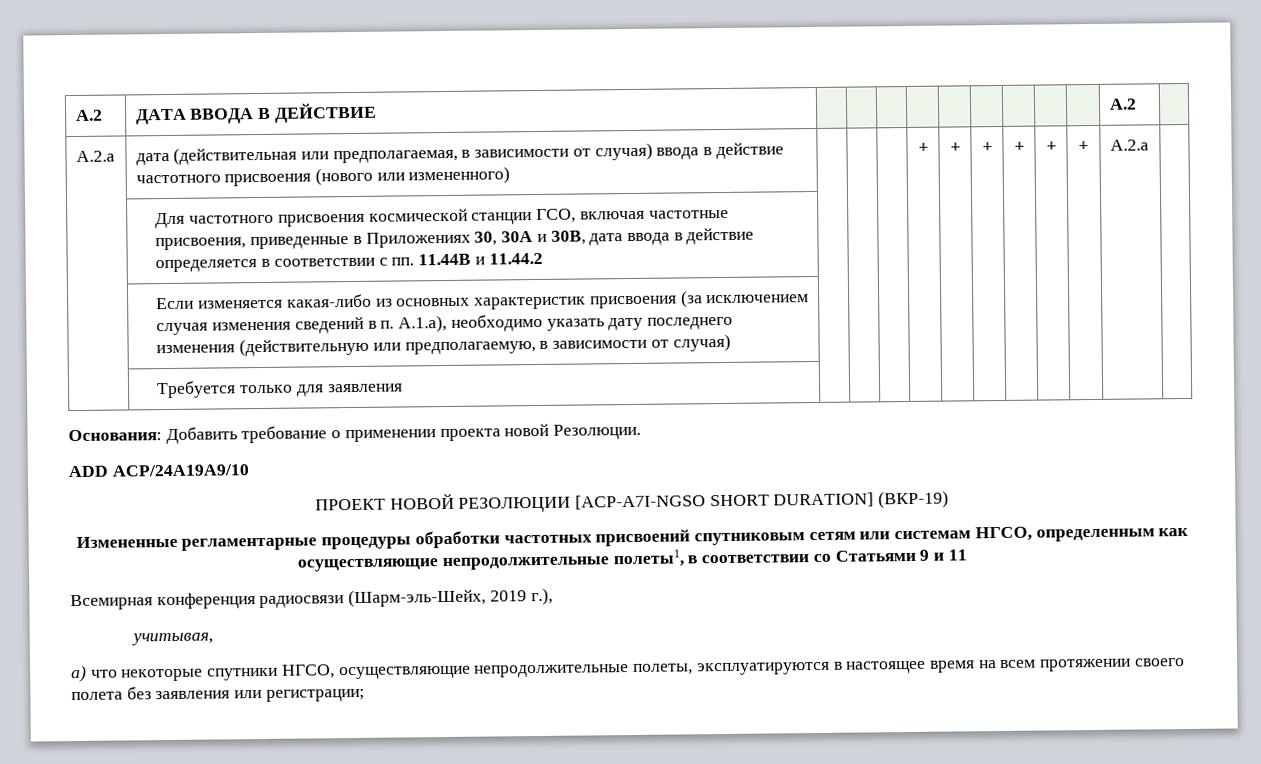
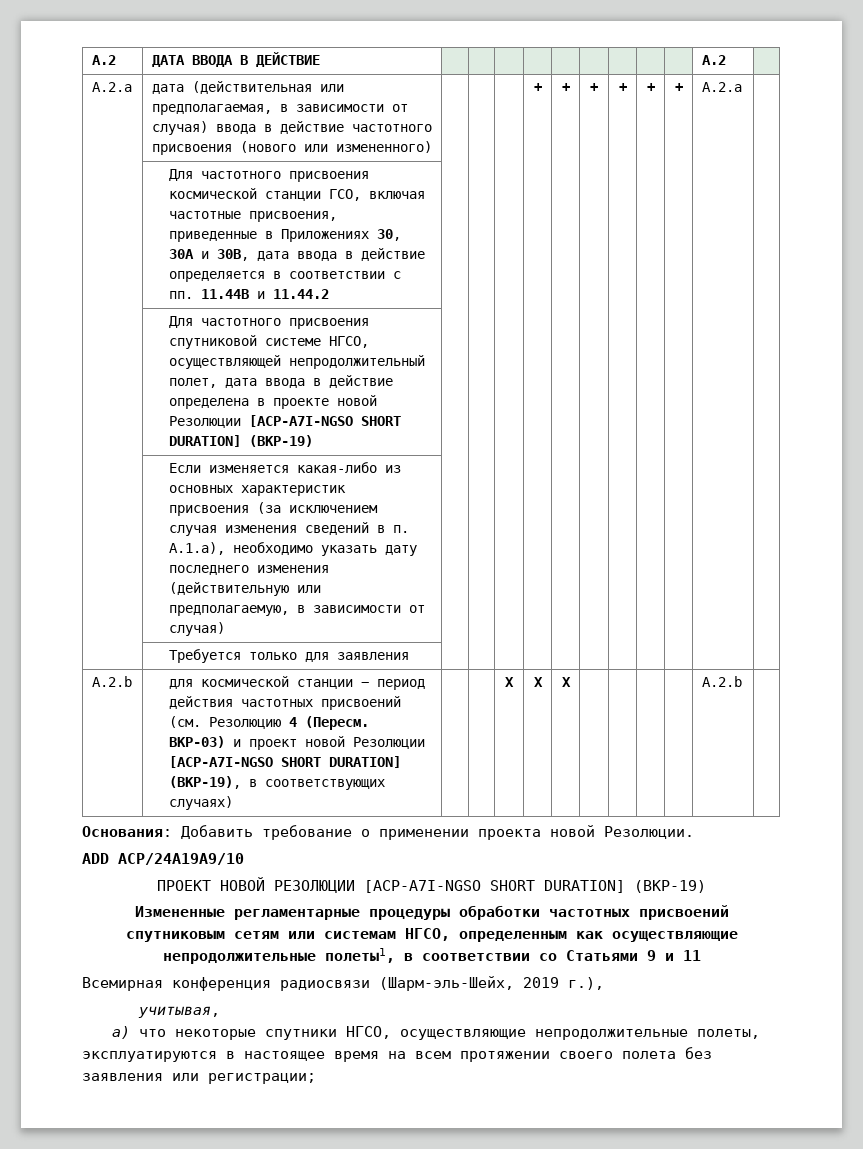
(543, 258) none -> [168,316,369,329] [168,335,369,349] [168,355,425,369] [168,375,393,388] [168,395,377,409] [168,415,401,428] [168,435,313,447] // | Для частотного присвоения спутниковой системе НГСО, осуществляющей непродолжительный полет, дата ввода в действие определена в проекте новой Резолюции [ACP-A7I-NGSO SHORT DURATION] (ВКР-19) | | | | | | | | | | |
(403, 388) none -> [91,676,132,687] [168,676,425,690] [168,696,401,710] [168,716,369,730] [168,736,425,750] [168,756,401,768] [168,776,385,790] [168,796,233,810] [505,677,514,687] [533,677,543,687] [561,677,571,687] [701,676,742,687] // A.2.b | для космической станции − период действия частотных присвоений (см. Резолюцию 4 (Пересм. ВКР-03) и проект новой Резолюции [ACP-A7I-NGSO SHORT DURATION] (ВКР-19), в соответствующих случаях) | | | X | X | X | | | | | A.2.b |

